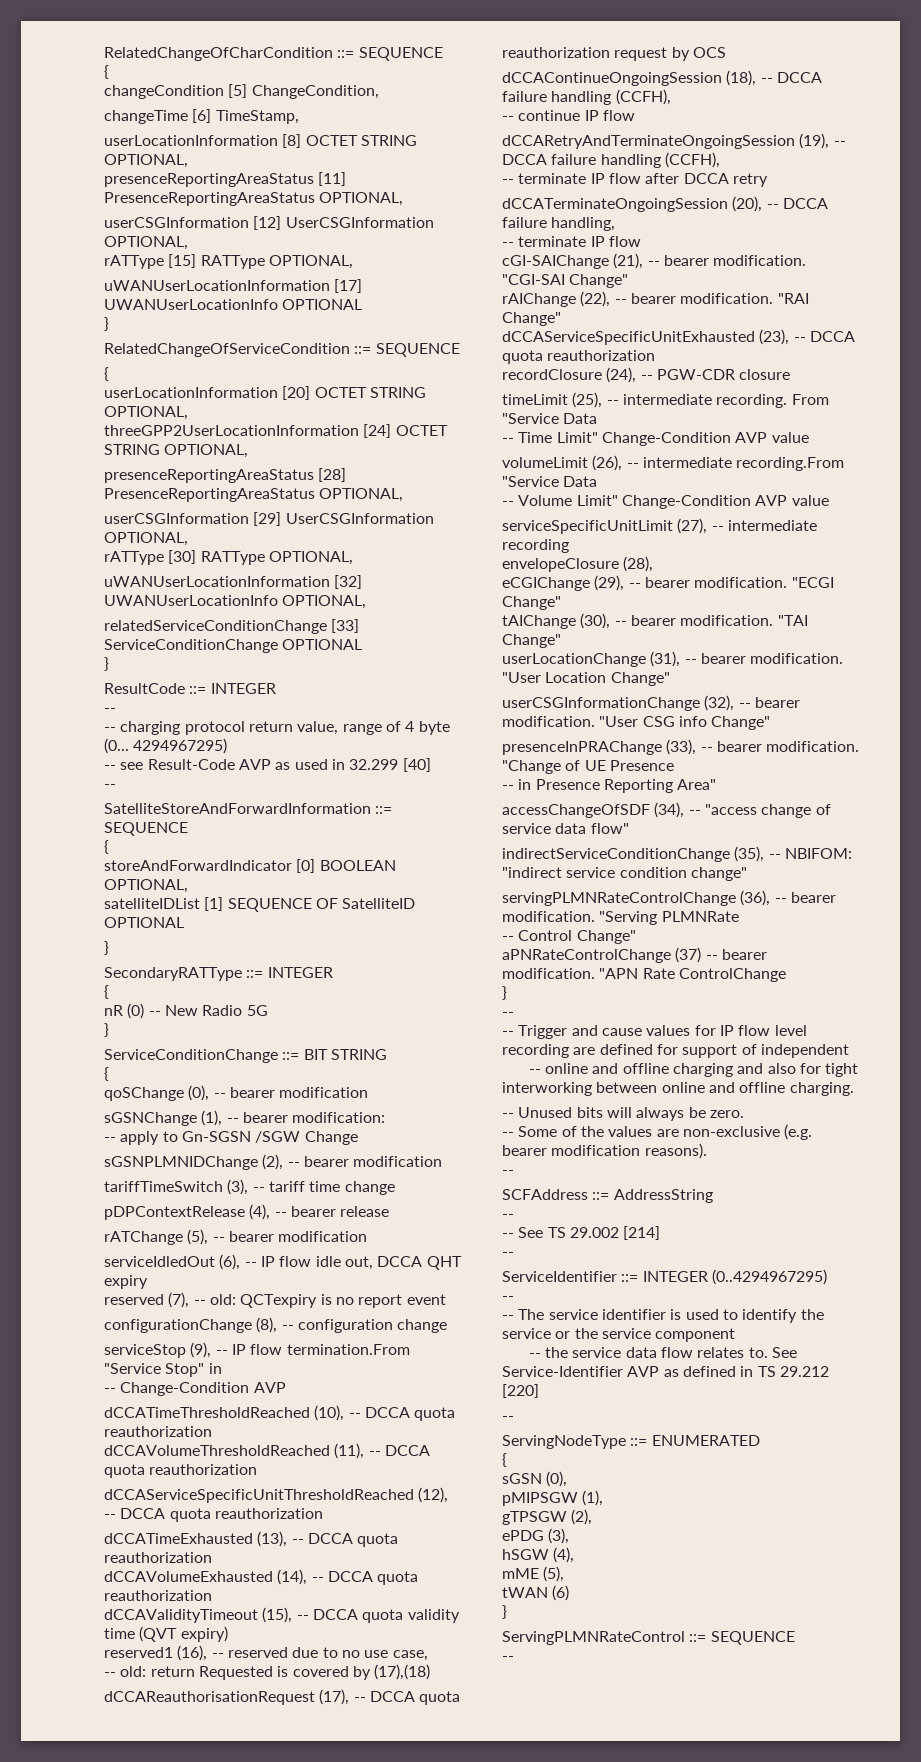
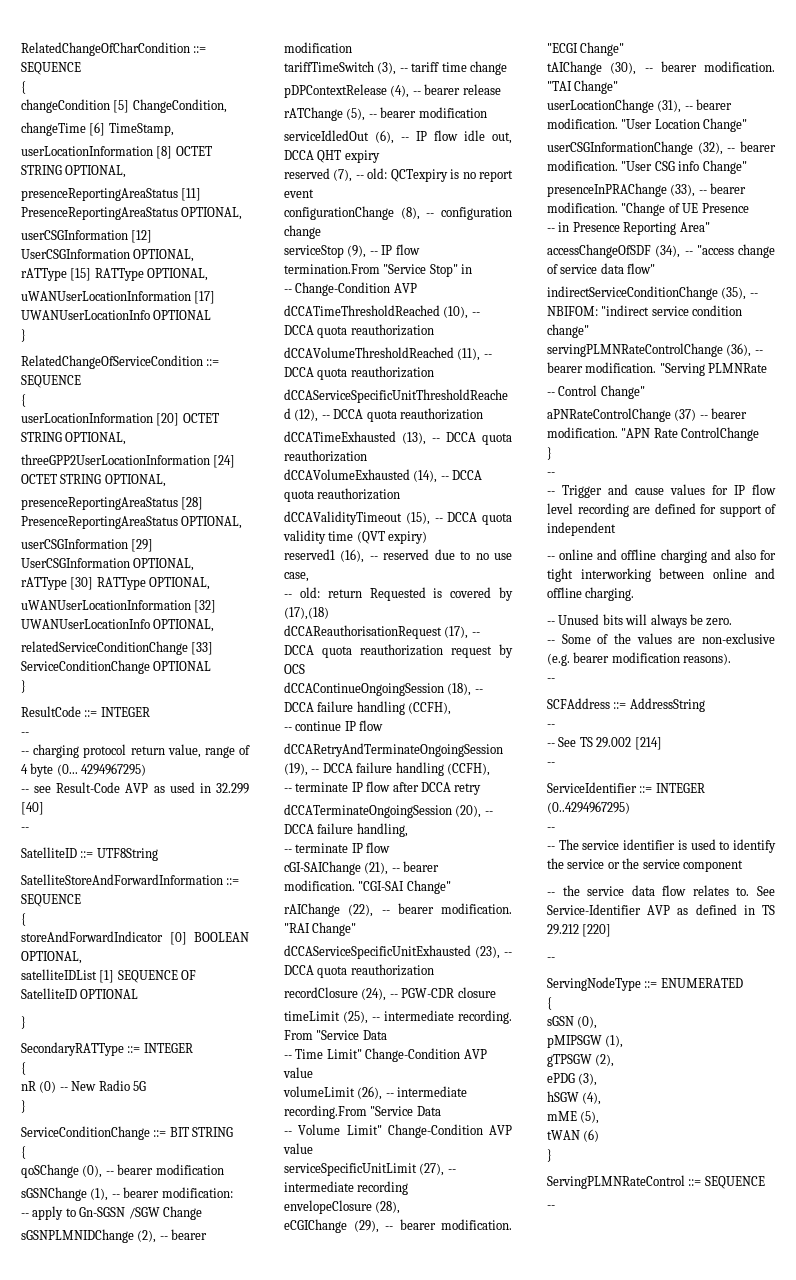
(116, 786) none -> [21,847,158,861] // SatelliteID ::= UTF8String

